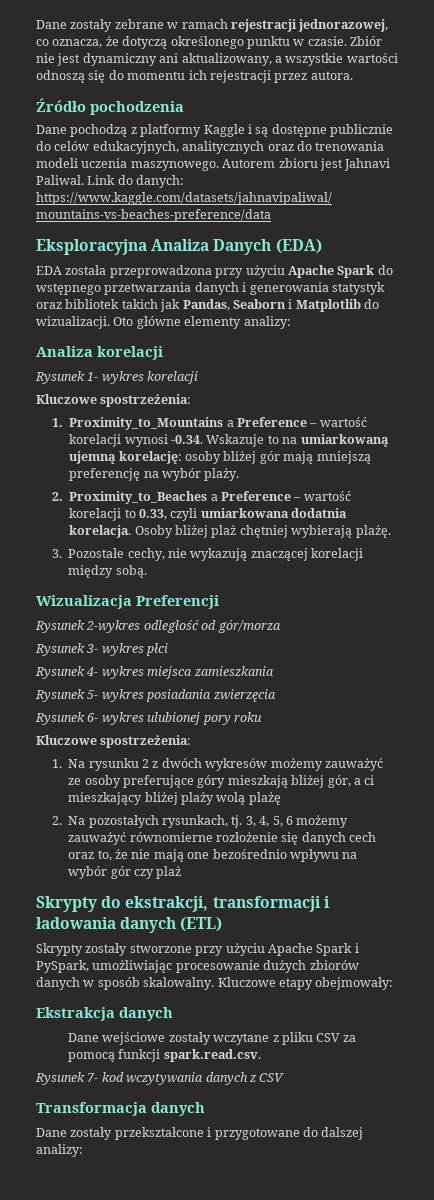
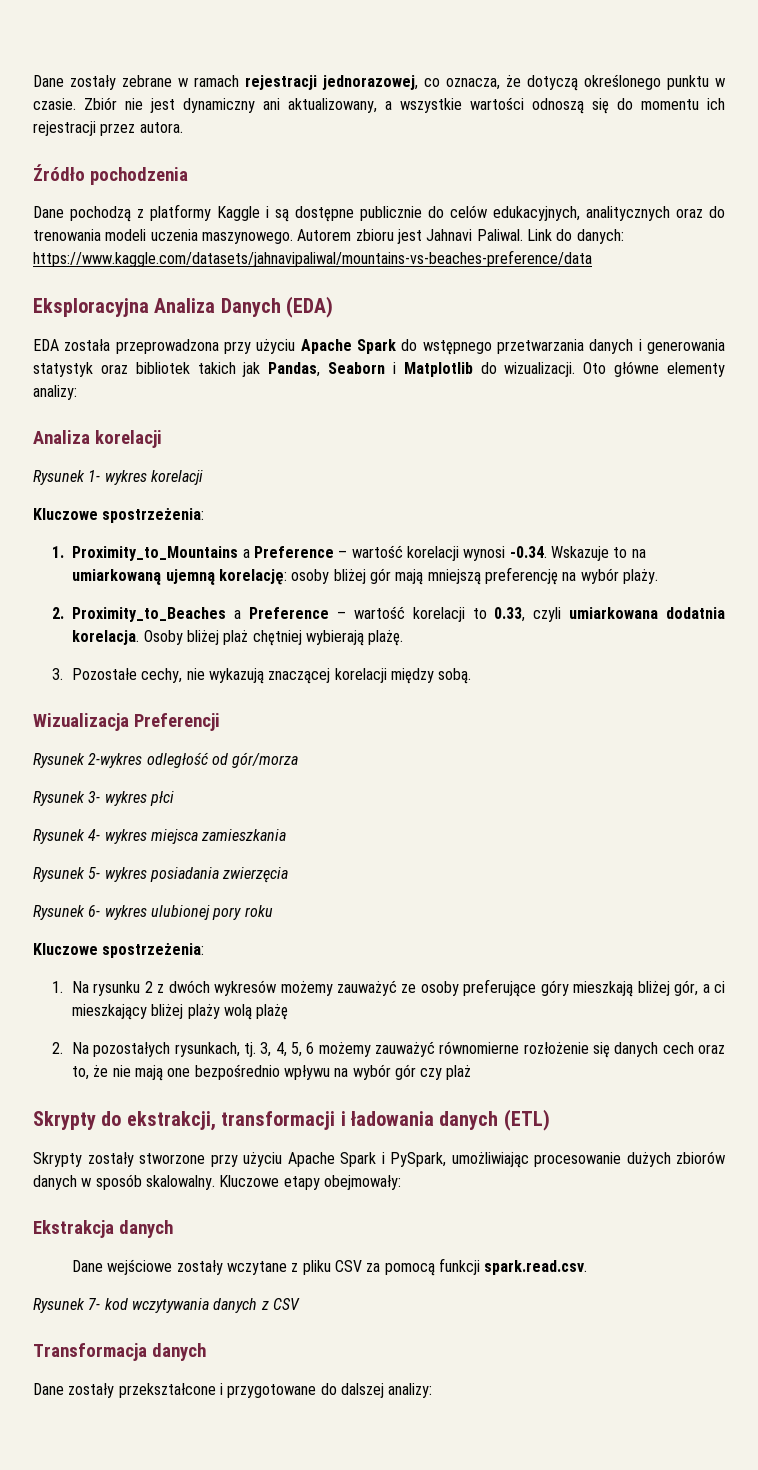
[212,849,287,859] bezośrednio -> [194,1064,280,1080] bezpośrednio

